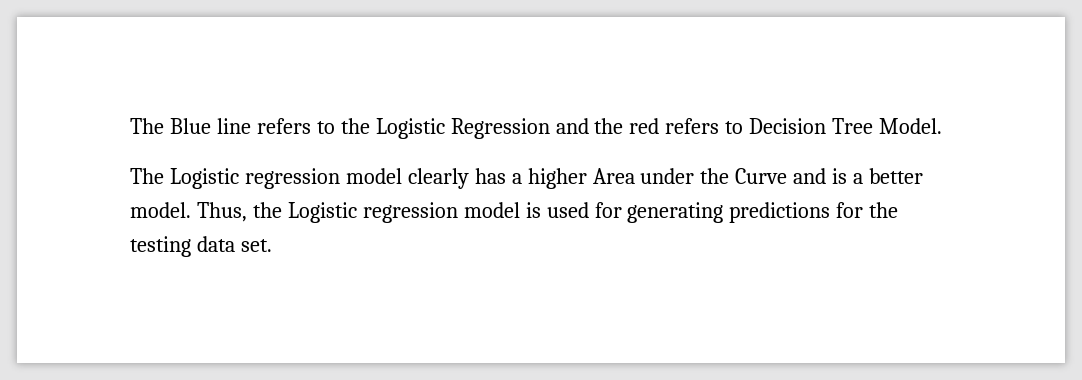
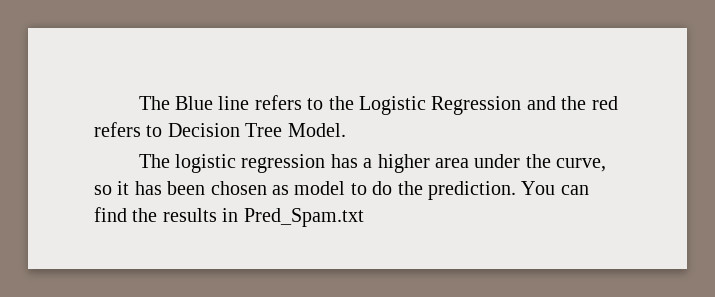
[169,168,469,189] Logistic regression model clearly -> [175,154,326,173] logistic regression
[592,168,635,184] Area -> [435,158,470,168] area
[735,168,924,184] [130,202,899,223] [130,236,272,257] Curve and is a better model. Thus, the Logistic regression model is used for generating predictions for the testing data set. -> [556,158,607,172] [94,181,589,200] [94,207,364,227] curve, so it has been chosen as model to do the prediction. You can find the results in Pred_Spam.txt

